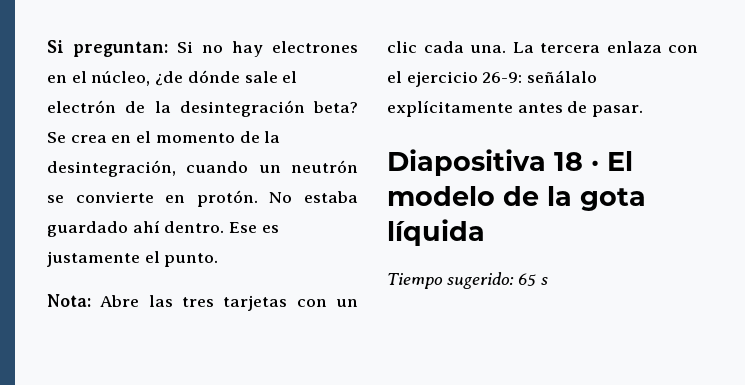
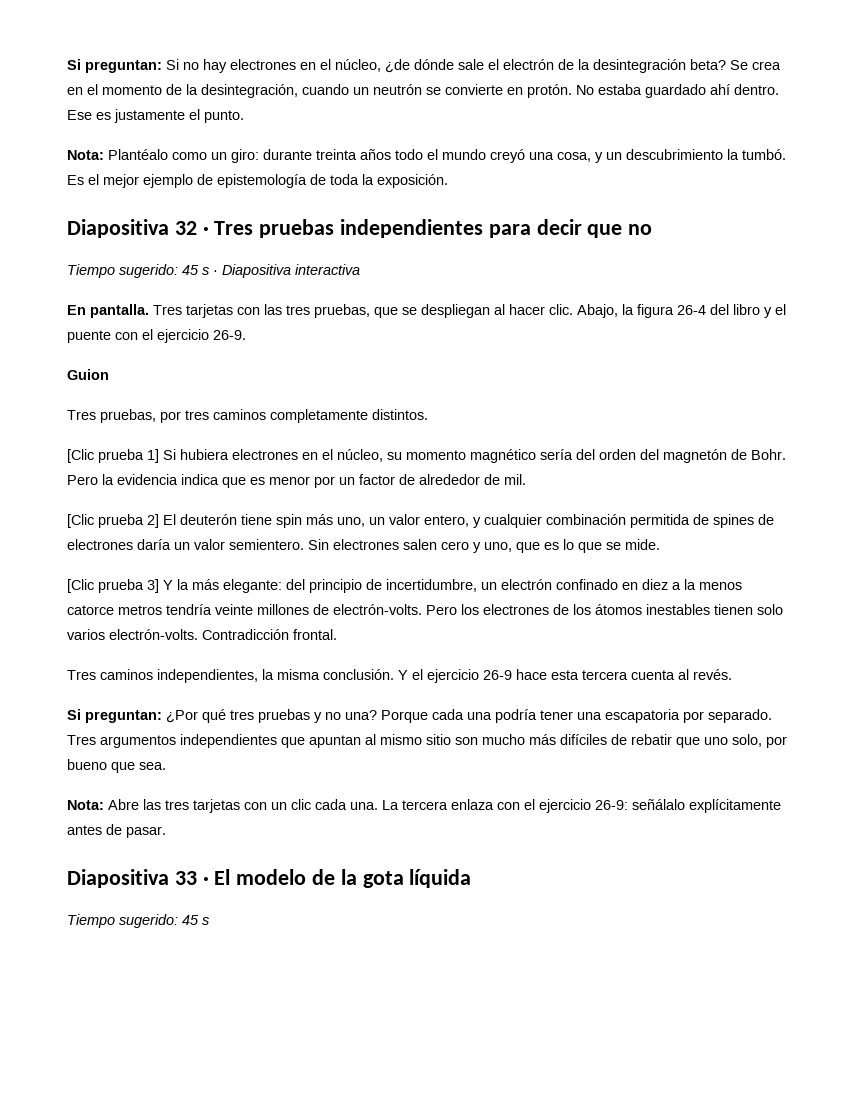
(219, 260) none -> [67,149,786,163] [67,174,448,188] [67,219,653,238] [67,264,360,278] [67,304,786,318] [67,329,246,343] [67,369,109,380] [67,409,428,423] [67,449,786,463] [67,474,526,488] [67,514,774,528] [67,539,660,553] [67,579,742,593] [67,604,783,615] [67,629,337,640] [67,669,732,683] [67,709,772,723] [67,734,787,748] [67,759,166,773] // Nota: Plantéalo como un giro: durante treinta años todo el mundo creyó una cosa, y un descubrimiento la tumbó. Es el mejor ejemplo de epistemología de toda la exposición. // Diapositiva 32 · Tres pruebas independientes para decir que no // Tiempo sugerido: 45 s · Diapositiva interactiva // En pantalla. Tres tarjetas con las tres pruebas, que se despliegan al hacer clic. Abajo, la figura 26-4 del libro y el puente con el ejercicio 26-9. // Guion // Tres pruebas, por tres caminos completamente distintos. // [Clic prueba 1] Si hubiera electrones en el núcleo, su momento magnético sería del orden del magnetón de Bohr. Pero la evidencia indica que es menor por un factor de alrededor de mil. // [Clic prueba 2] El deuterón tiene spin más uno, un valor entero, y cualquier combinación permitida de spines de electrones daría un valor semientero. Sin electrones salen cero y uno, que es lo que se mide. // [Clic prueba 3] Y la más elegante: del principio de incertidumbre, un electrón confinado en diez a la menos catorce metros tendría veinte millones de electrón-volts. Pero los electrones de los átomos inestables tienen solo varios electrón-volts. Contradicción frontal. // Tres caminos independientes, la misma conclusión. Y el ejercicio 26-9 hace esta tercera cuenta al revés. // Si preguntan: ¿Por qué tres pruebas y no una? Porque cada una podría tener una escapatoria por separado. Tres argumentos independientes que apuntan al mismo sitio son mucho más difíciles de rebatir que uno solo, por bueno que sea.
[554,152,583,171] 18 -> [174,871,197,885] 33
[518,273,537,286] 65 -> [182,915,199,925] 45

